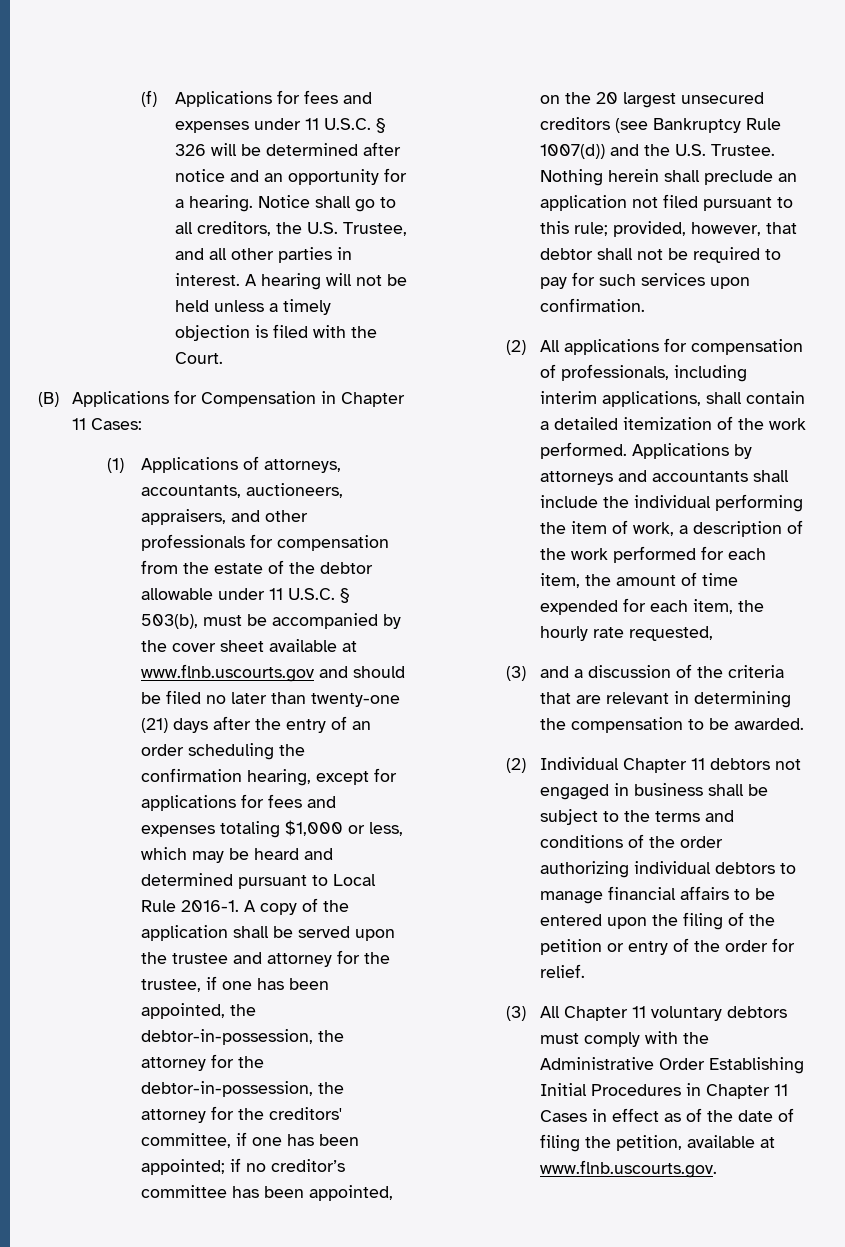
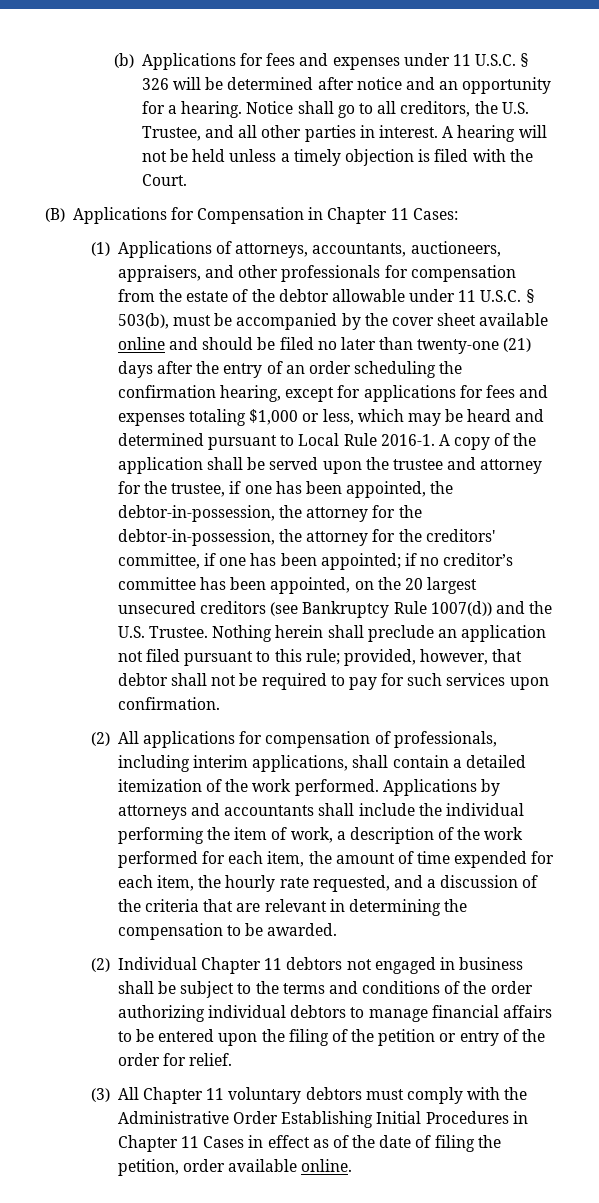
[140,90,157,107] (f) -> [114,53,135,68] (b)
[341,641,357,652] [140,664,314,682] at www.flnb.uscourts.gov -> [117,337,165,350] online
[505,666,526,681] // (3) -> (390, 883) none
[686,1135,775,1148] [539,1160,717,1178] available at www.flnb.uscourts.gov. -> [182,1159,353,1172] order available online.

